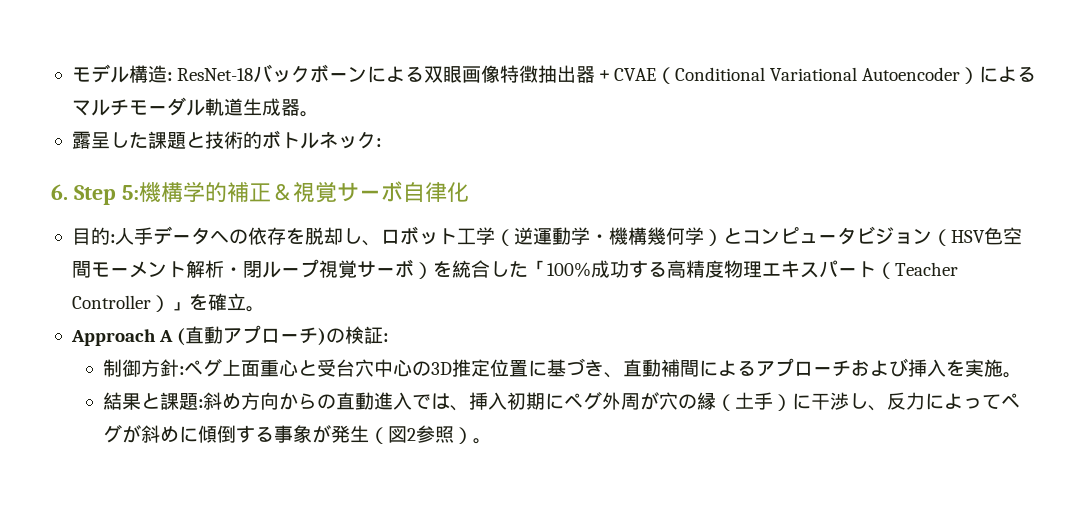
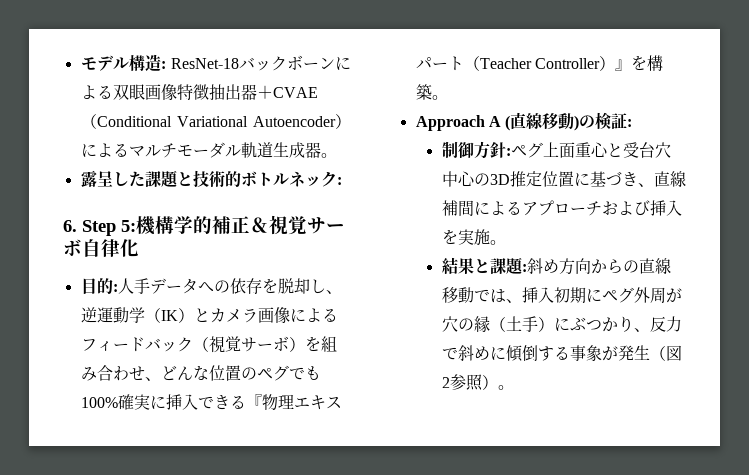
[380,226,1022,246] [71,259,724,279] ロボット工学（逆運動学・機構幾何学）とコンピュータビジョン（HSV色空間モーメント解析・閉ループ視覚サーボ）を統合した「100%成功する高精度 -> [80,307,338,324] [80,336,337,353] [80,365,321,381] [80,394,262,410] 逆運動学（IK）とカメラ画像によるフィードバック（視覚サーボ）を組み合わせ、どんな位置のペグでも100%確実に挿入できる『
[169,293,246,311] 」を確立 -> [614,55,663,71] [415,84,432,100] 』を構築
[204,325,319,344] 動アプローチ -> [526,112,575,130] 線移動
[641,359,661,377] 動 -> [669,171,686,187] 線
[354,392,412,410] 動進入 -> [654,258,671,274] [441,287,474,303] 線移動
[810,392,1020,411] [102,425,141,443] 干渉し、反力によってペグが -> [569,316,682,332] [441,347,458,360] ぶつかり、反力で

